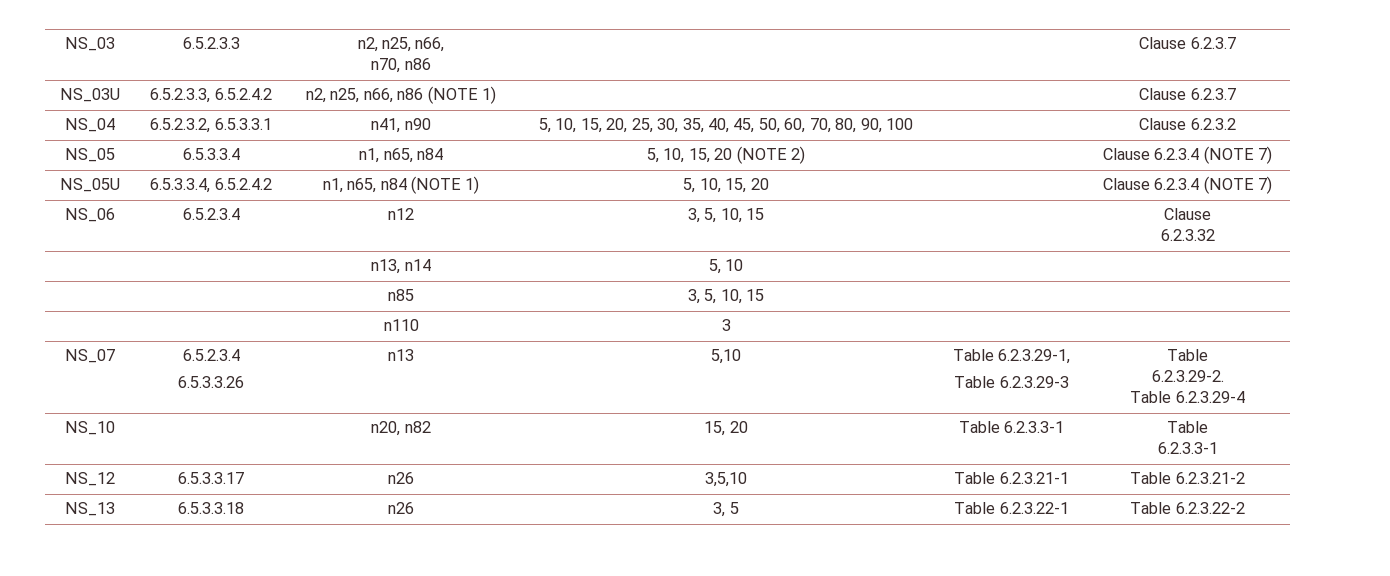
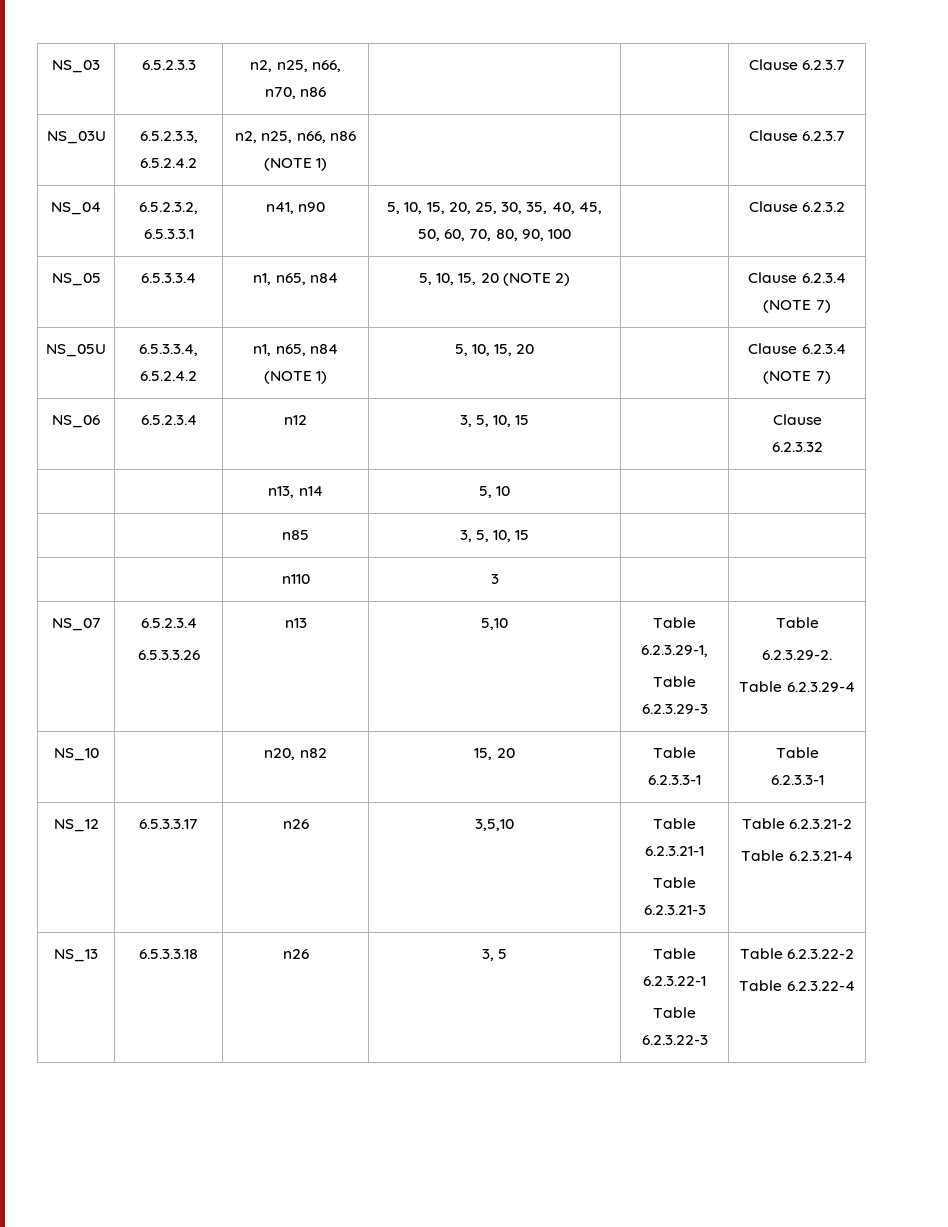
(1069, 478) none -> [653,877,696,888] [643,905,706,915] // Table 6.2.3.21-3
(1245, 478) none -> [741,850,853,861] // Table 6.2.3.21-4
(1069, 508) none -> [653,1007,696,1018] [641,1035,708,1045] // Table 6.2.3.22-3
(1245, 508) none -> [739,980,855,991] // Table 6.2.3.22-4

